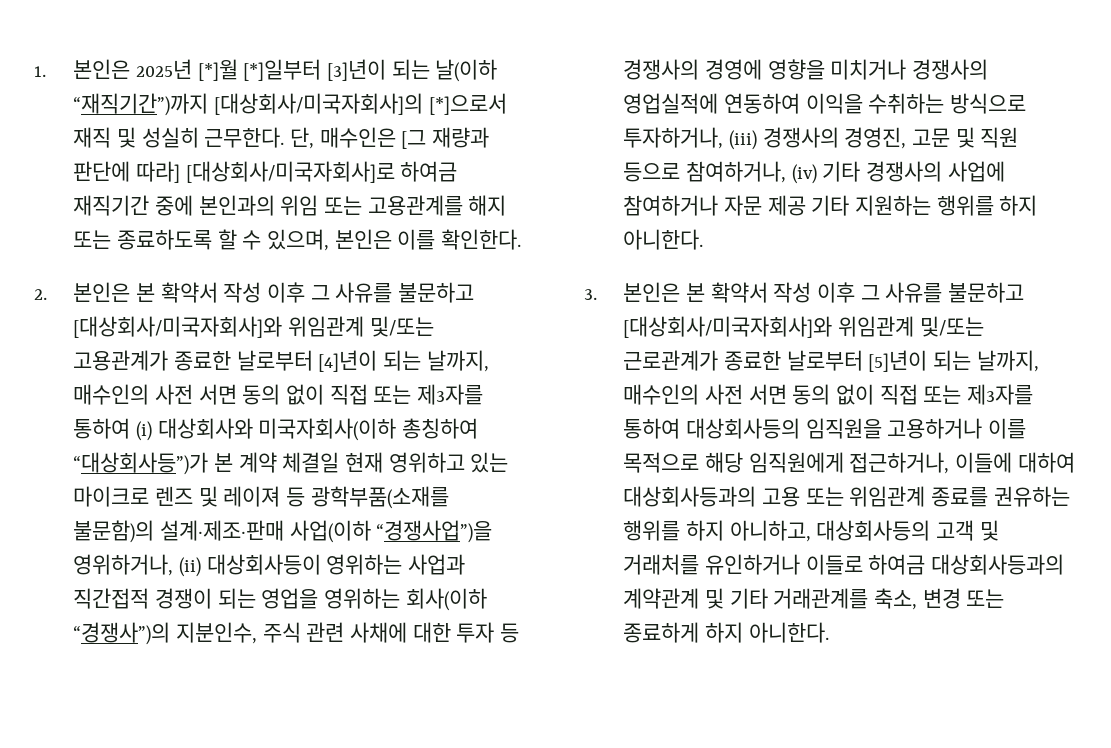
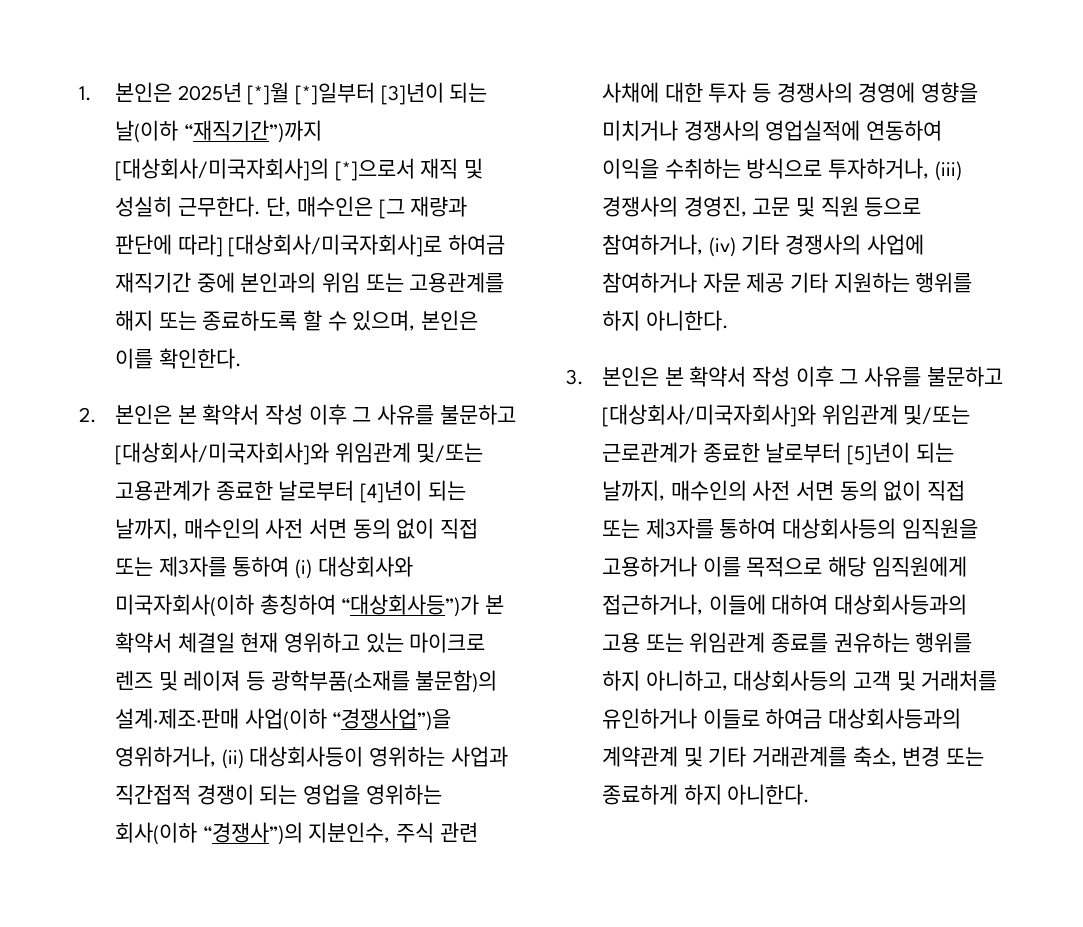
[238,452,277,473] 계약 -> [114,632,172,653] 확약서

